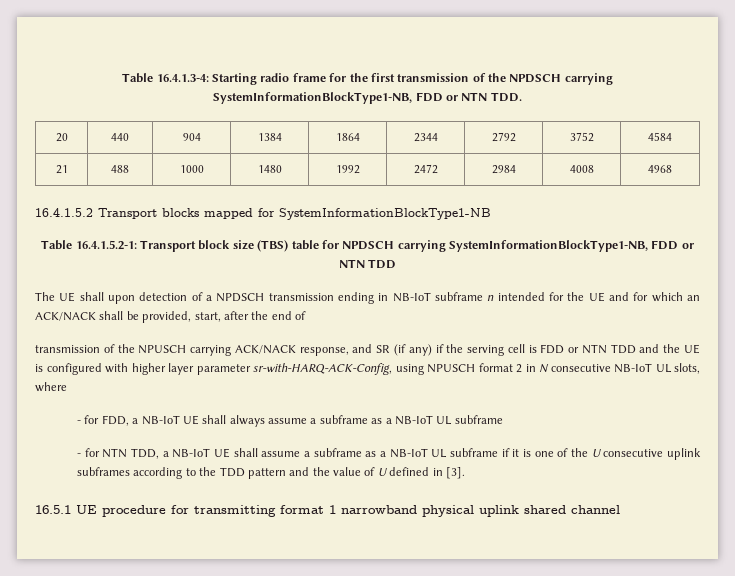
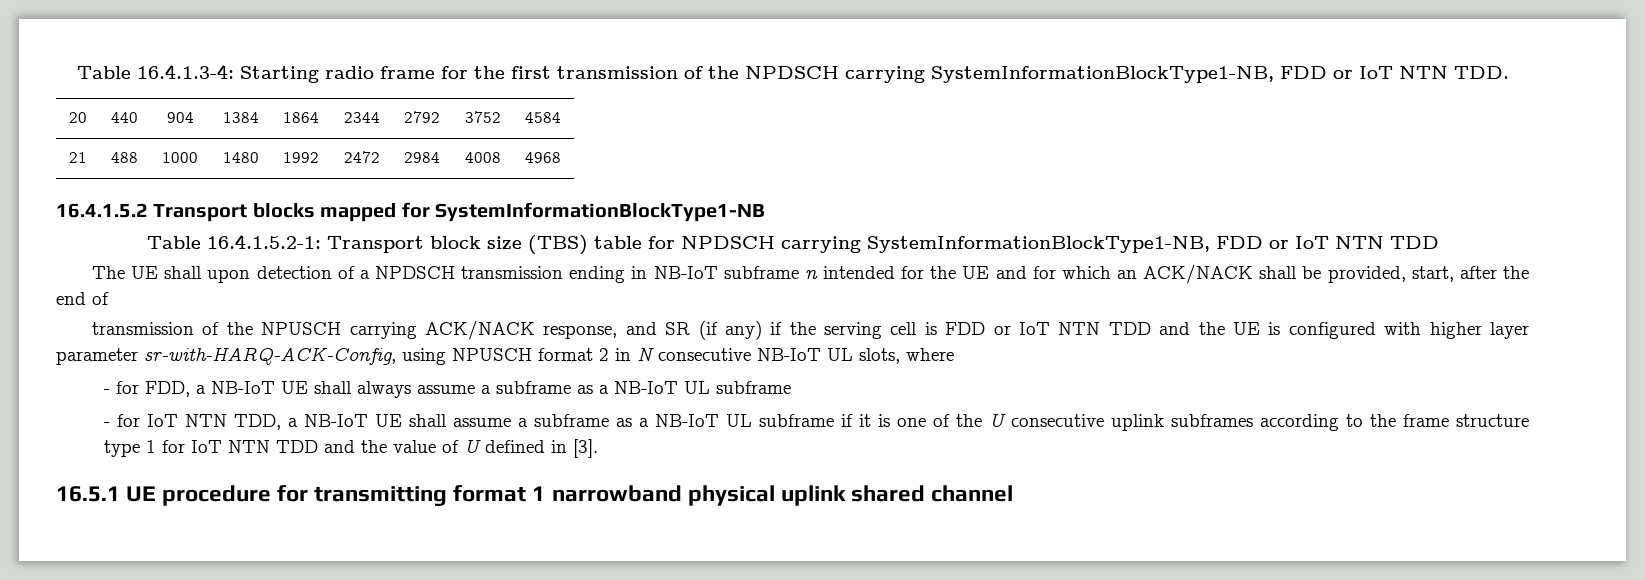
(458, 98) none -> [1358,66,1393,79] IoT
(694, 246) none -> [1294,236,1329,249] IoT
(580, 350) none -> [1019,322,1051,335] IoT
(100, 452) none -> [147,414,179,427] IoT
[219,467,286,479] TDD pattern -> [1403,414,1529,427] [104,440,319,457] frame structure type 1 for IoT NTN TDD

